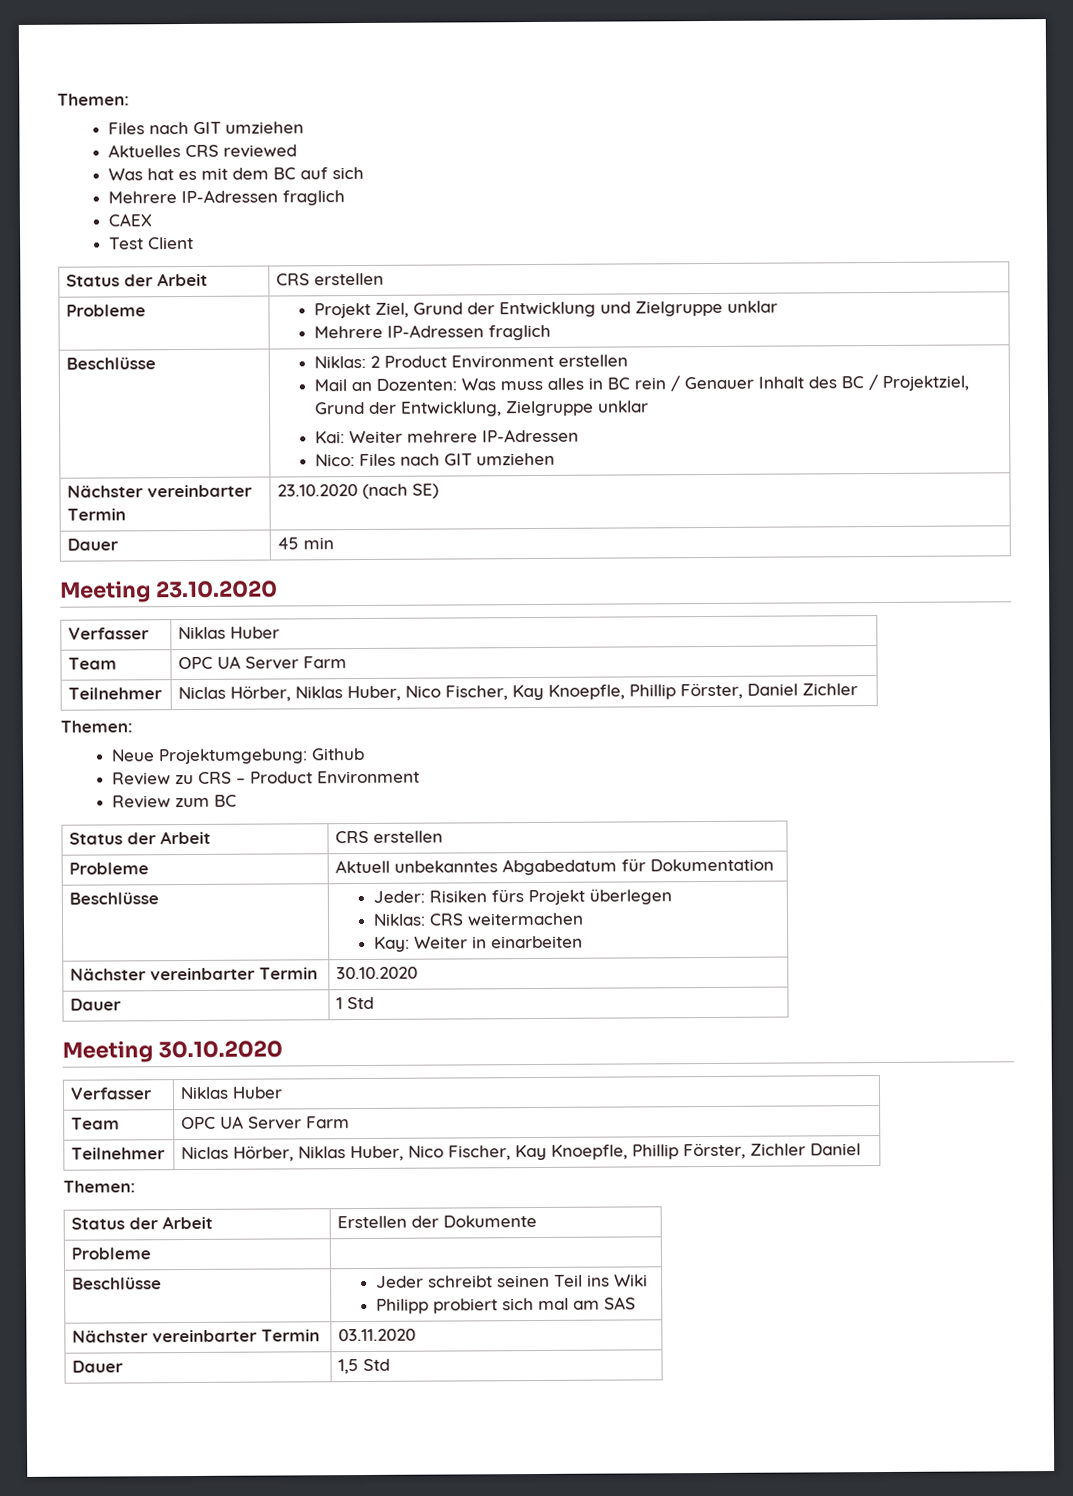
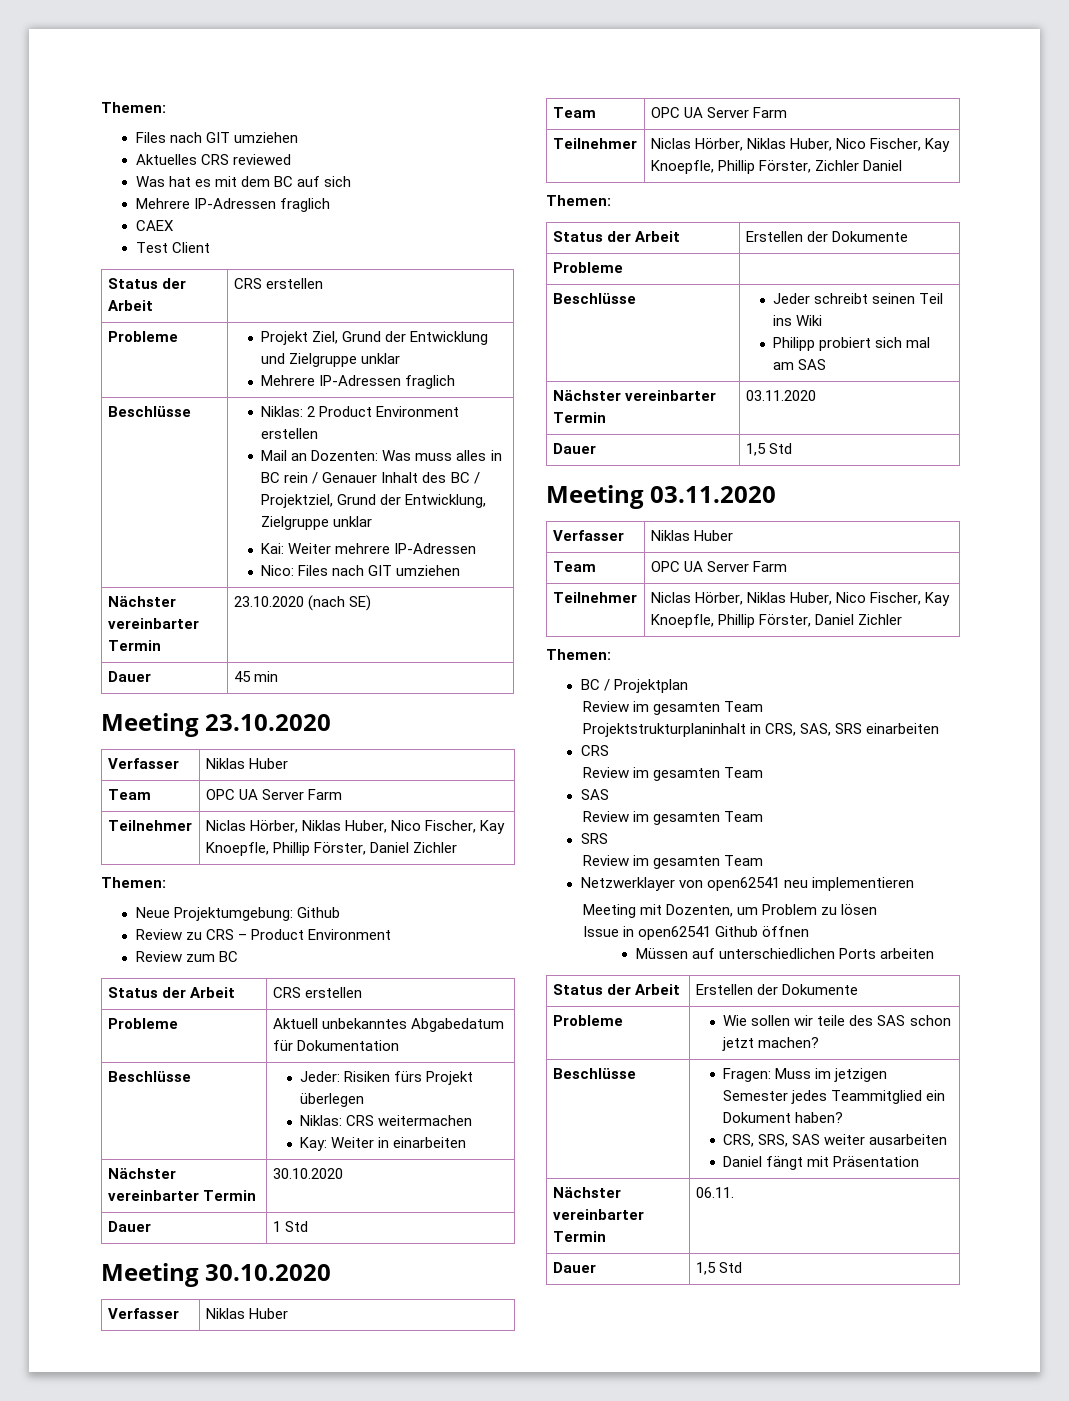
(391, 1365) none -> [546,485,777,509] [552,530,624,541] [650,530,733,541] [552,561,596,572] [650,561,787,572] [552,592,637,603] [650,592,951,606] [650,614,902,628] [546,649,611,660] [580,679,688,693] [582,701,763,715] [582,723,939,737] [580,745,609,756] [582,767,763,781] [580,789,609,800] [582,811,763,825] [580,833,608,844] [582,855,763,869] [580,877,914,891] [582,904,877,918] [582,926,809,940] [635,948,934,959] [552,984,680,995] [695,984,858,995] [552,1015,623,1026] [723,1015,951,1026] [722,1037,820,1051] [552,1068,636,1079] [723,1068,888,1082] [723,1090,946,1104] [723,1112,844,1123] [723,1134,948,1147] [723,1156,920,1170] [552,1187,621,1198] [552,1209,644,1220] [552,1231,606,1242] [695,1187,734,1198] [552,1262,596,1273] [695,1262,742,1275] // Meeting 03.11.2020 // Verfasser | Niklas Huber // Team | OPC UA Server Farm // Teilnehmer | Niclas Hörber, Niklas Huber, Nico Fischer, Kay Knoepfle, Phillip Förster, Daniel Zichler // Themen: // BC / Projektplan // Review im gesamten Team // Projektstrukturplaninhalt in CRS, SAS, SRS einarbeiten // CRS // Review im gesamten Team // SAS // Review im gesamten Team // SRS // Review im gesamten Team // Netzwerklayer von open62541 neu implementieren // Meeting mit Dozenten, um Problem zu lösen // Issue in open62541 Github öffnen // Müssen auf unterschiedlichen Ports arbeiten // Status der Arbeit | Erstellen der Dokumente // Probleme | Wie sollen wir teile des SAS schon jetzt machen? // Beschlüsse | Fragen: Muss im jetzigen Semester jedes Teammitglied ein Dokument haben? // CRS, SRS, SAS weiter ausarbeiten // Daniel fängt mit Präsentation // Nächster vereinbarter Termin | 06.11. // Dauer | 1,5 Std

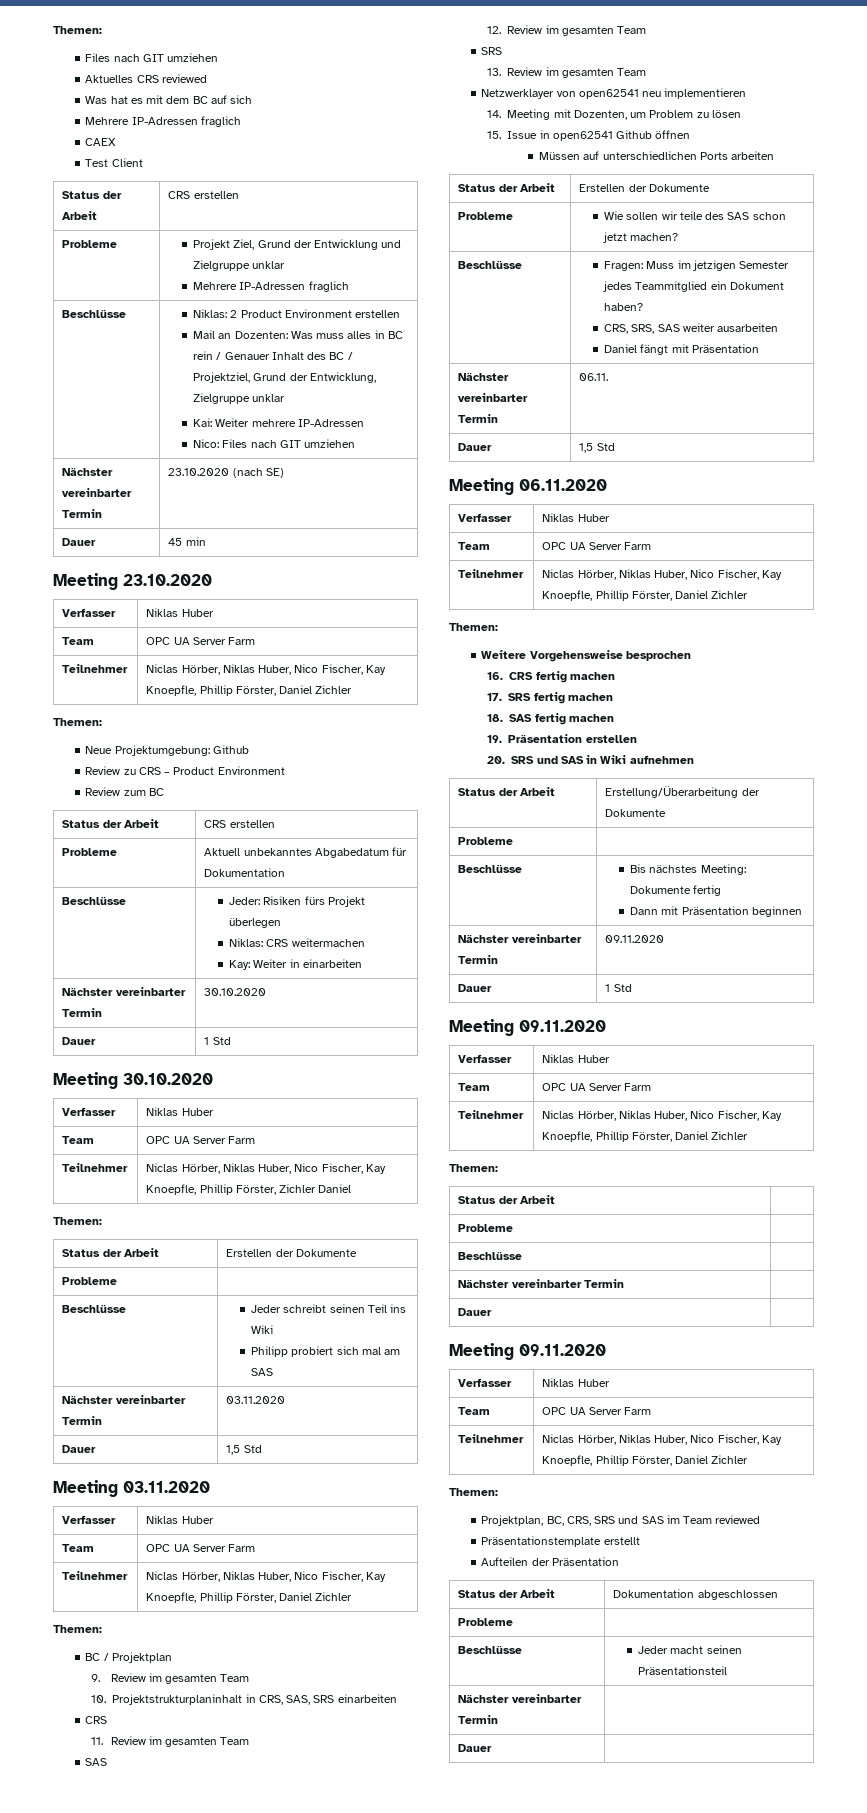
[582,701,763,715] Review im gesamten Team // -> [91,1673,250,1684] [91,1695,107,1703] 9. Review im gesamten Team // 10.
(609, 750) none -> [91,1737,104,1745] 11.
(609, 794) none -> [487,26,502,34] 12.
(608, 838) none -> [487,68,502,76] 13.
(914, 884) none -> [487,110,502,118] 14.
(877, 909) none -> [487,131,502,139] 15.
(742, 1267) none -> [449,478,607,495] [458,513,513,522] [542,513,610,522] [458,542,491,550] [542,542,652,550] [458,569,525,578] [542,569,782,580] [542,590,749,601] [449,623,498,631] [481,650,691,662] [487,671,615,683] [487,692,613,704] [487,713,614,725] [487,734,637,743] [487,755,694,764] [458,787,555,796] [605,786,760,798] [605,809,667,817] [458,837,514,845] [458,864,523,873] [630,864,746,875] [630,885,722,896] [630,906,802,917] [458,934,582,943] [458,955,499,964] [605,935,665,943] [458,984,493,992] [605,984,632,992] [449,1019,606,1036] [458,1054,513,1063] [542,1054,610,1063] [458,1083,491,1091] [542,1083,652,1091] [458,1110,525,1119] [542,1110,782,1121] [542,1131,749,1142] [449,1164,498,1172] [458,1195,555,1204] [458,1224,514,1232] [458,1251,523,1260] [458,1279,624,1288] [458,1308,493,1316] [449,1343,606,1360] [458,1378,513,1387] [542,1378,610,1387] [458,1407,491,1415] [542,1407,652,1415] [458,1434,525,1443] [542,1434,782,1445] [542,1455,749,1466] [449,1488,498,1496] [481,1515,761,1526] [481,1536,640,1547] [481,1557,619,1566] [458,1589,555,1598] [613,1589,778,1600] [458,1618,514,1626] [458,1645,523,1654] [638,1645,742,1654] [638,1666,728,1675] [458,1694,582,1703] [458,1715,499,1724] [458,1744,493,1752] // Meeting 06.11.2020 // Verfasser | Niklas Huber // Team | OPC UA Server Farm // Teilnehmer | Niclas Hörber, Niklas Huber, Nico Fischer, Kay Knoepfle, Phillip Förster, Daniel Zichler // Themen: // Weitere Vorgehensweise besprochen // 16. CRS fertig machen // 17. SRS fertig machen // 18. SAS fertig machen // 19. Präsentation erstellen // 20. SRS und SAS in Wiki aufnehmen // Status der Arbeit | Erstellung/Überarbeitung der Dokumente // Probleme | // Beschlüsse | Bis nächstes Meeting: Dokumente fertig // Dann mit Präsentation beginnen // Nächster vereinbarter Termin | 09.11.2020 // Dauer | 1 Std // Meeting 09.11.2020 // Verfasser | Niklas Huber // Team | OPC UA Server Farm // Teilnehmer | Niclas Hörber, Niklas Huber, Nico Fischer, Kay Knoepfle, Phillip Förster, Daniel Zichler // Themen: // Status der Arbeit | // Probleme | // Beschlüsse | // Nächster vereinbarter Termin | // Dauer | // Meeting 09.11.2020 // Verfasser | Niklas Huber // Team | OPC UA Server Farm // Teilnehmer | Niclas Hörber, Niklas Huber, Nico Fischer, Kay Knoepfle, Phillip Förster, Daniel Zichler // Themen: // Projektplan, BC, CRS, SRS und SAS im Team reviewed // Präsentationstemplate erstellt // Aufteilen der Präsentation // Status der Arbeit | Dokumentation abgeschlossen // Probleme | // Beschlüsse | Jeder macht seinen Präsentationsteil // Nächster vereinbarter Termin | // Dauer |

